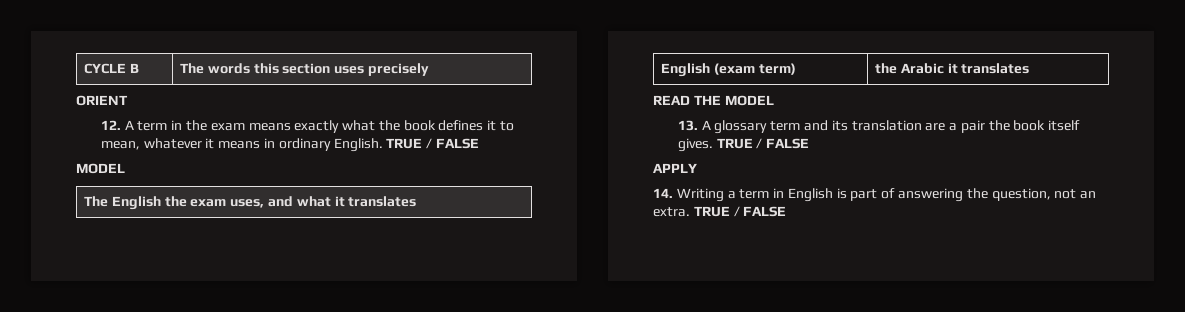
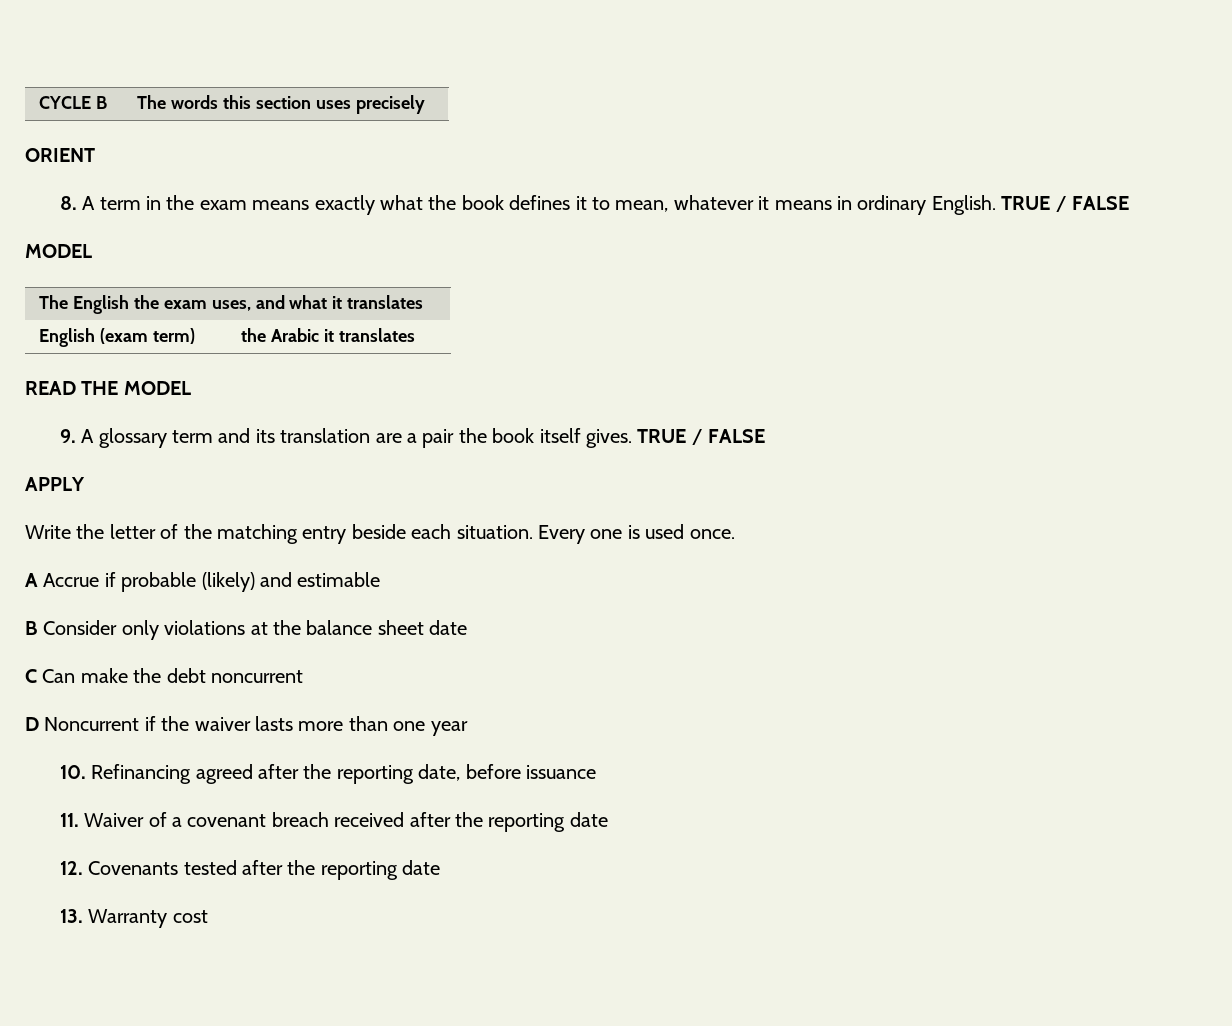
[100,120,121,130] 12. -> [59,196,77,210] 8.
[677,120,698,131] 13. -> [59,429,76,443] 9.
[653,188,1097,202] [653,206,787,217] 14. Writing a term in English is part of answering the question, not an extra. TRUE / FALSE -> [25,524,735,544] [25,572,381,592] [25,620,468,640] [25,668,303,683] [25,716,468,736] [59,764,597,784] [59,812,608,832] [59,860,441,880] [59,909,208,928] Write the letter of the matching entry beside each situation. Every one is used once. // A Accrue if probable (likely) and estimable // B Consider only violations at the balance sheet date // C Can make the debt noncurrent // D Noncurrent if the waiver lasts more than one year // 10. Refinancing agreed after the reporting date, before issuance // 11. Waiver of a covenant breach received after the reporting date // 12. Covenants tested after the reporting date // 13. Warranty cost

